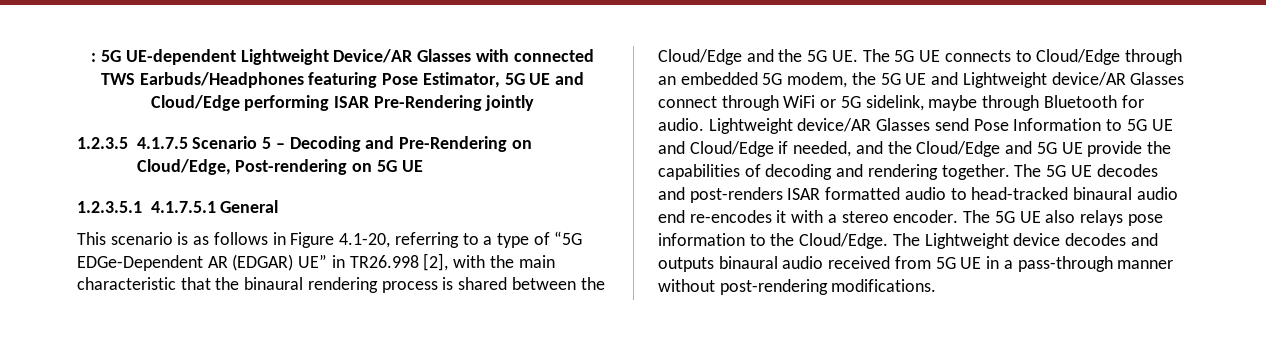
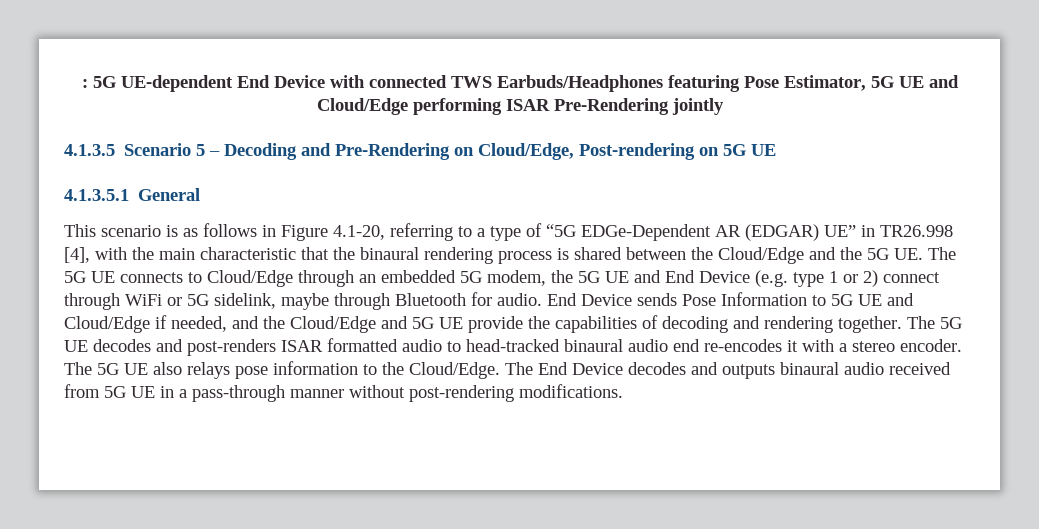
[240,49,472,65] Lightweight Device/AR Glasses -> [236,75,325,88] End Device
[77,137,188,149] 1.2.3.5 4.1.7.5 -> [64,144,115,156] 4.1.3.5
[77,201,216,213] 1.2.3.5.1 4.1.7.5.1 -> [64,189,129,201] 4.1.3.5.1
[423,253,449,271] [2], -> [64,247,90,263] [4],
[962,72,1185,88] Lightweight device/AR Glasses -> [665,270,878,287] End Device (e.g. type 1 or 2)
[708,118,969,134] Lightweight device/AR Glasses send -> [547,293,677,306] End Device sends
[924,233,1061,249] Lightweight device -> [538,362,623,375] End Device

